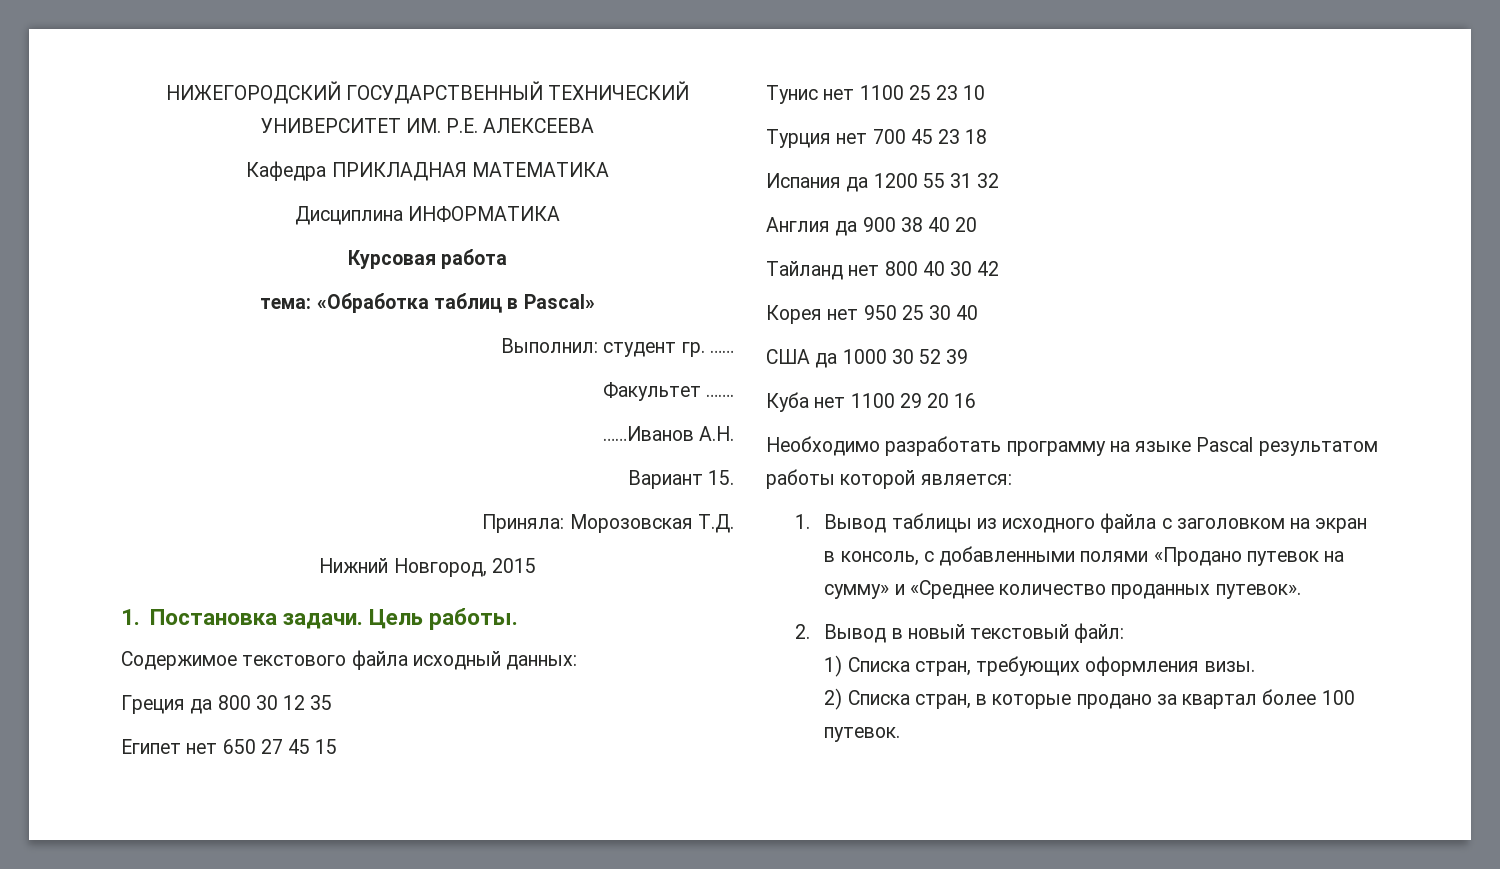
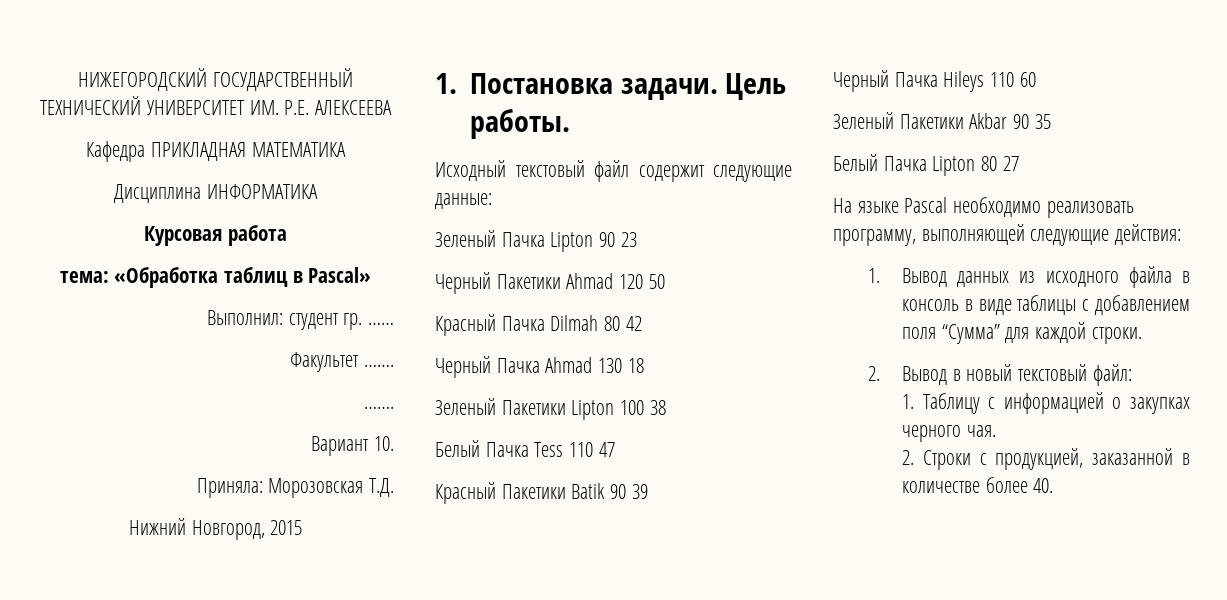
[602,426,734,441] ……Иванов А.Н. -> [364,406,394,409] …….
[708,470,734,485] 15. -> [374,436,394,451] 10.
[121,650,578,670] [121,695,333,714] [121,739,338,754] [766,85,986,104] [766,129,988,148] [766,173,1000,192] [766,217,978,236] [766,261,1000,280] [766,305,979,324] [766,349,969,368] [766,392,977,412] [766,436,1378,456] [766,469,1012,489] Содержимое текстового файла исходный данных: // Греция да 800 30 12 35 // Египет нет 650 27 45 15 // Тунис нет 1100 25 23 10 // Турция нет 700 45 23 18 // Испания да 1200 55 31 32 // Англия да 900 38 40 20 // Тайланд нет 800 40 30 42 // Корея нет 950 25 30 40 // США да 1000 30 52 39 // Куба нет 1100 29 20 16 // Необходимо разработать программу на языке Pascal результатом работы которой является: -> [435,160,792,182] [435,193,492,209] [435,230,637,252] [435,272,665,294] [435,314,642,336] [435,356,644,378] [435,398,666,420] [435,440,615,457] [435,482,648,504] [833,70,1036,92] [833,112,1051,129] [833,154,1019,176] [833,197,1134,218] [833,224,1182,246] Исходный текстовый файл содержит следующие данные: // Зеленый Пачка Lipton 90 23 // Черный Пакетики Ahmad 120 50 // Красный Пачка Dilmah 80 42 // Черный Пачка Ahmad 130 18 // Зеленый Пакетики Lipton 100 38 // Белый Пачка Tess 110 47 // Красный Пакетики Batik 90 39 // Черный Пачка Hileys 110 60 // Зеленый Пакетики Akbar 90 35 // Белый Пачка Lipton 80 27 // На языке Pascal необходимо реализовать программу, выполняющей следующие действия:
[891,513,972,533] таблицы -> [957,271,1010,287] данных
[1161,518,1368,533] [824,546,1345,566] [824,580,1301,599] с заголовком на экран в консоль, с добавленными полями «Продано путевок на сумму» и «Среднее количество проданных путевок». -> [1182,271,1190,283] [902,295,1190,315] [902,322,1142,344] в консоль в виде таблицы с добавлением поля “Сумма” для каждой строки.
[824,655,1255,677] [824,688,1355,710] [824,727,901,742] 1) Списка стран, требующих оформления визы. // 2) Списка стран, в которые продано за квартал более 100 путевок. -> [902,392,1190,414] [902,425,996,442] [902,448,1190,470] [902,477,1054,493] 1. Таблицу с информацией о закупках черного чая. // 2. Строки с продукцией, заказанной в количестве более 40.

